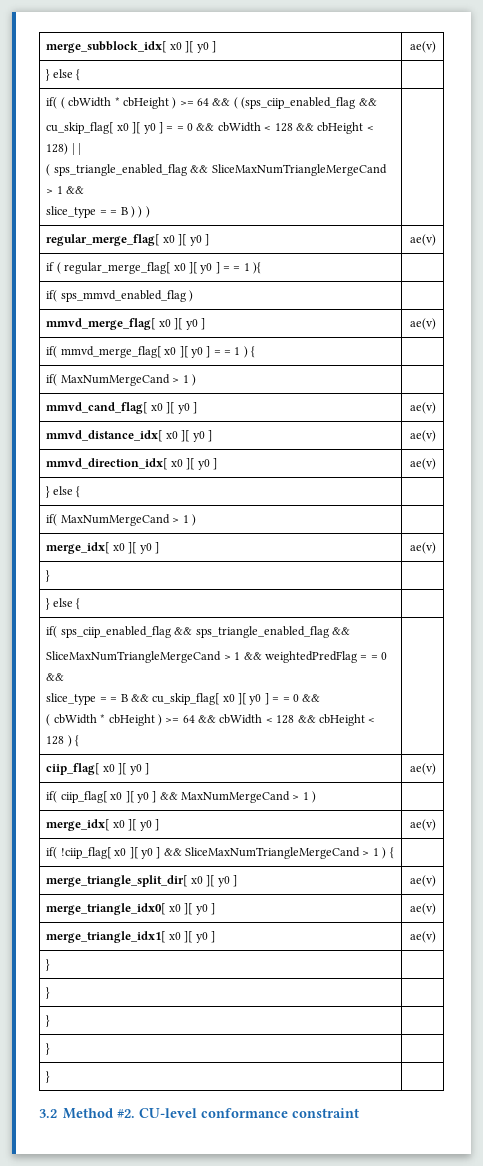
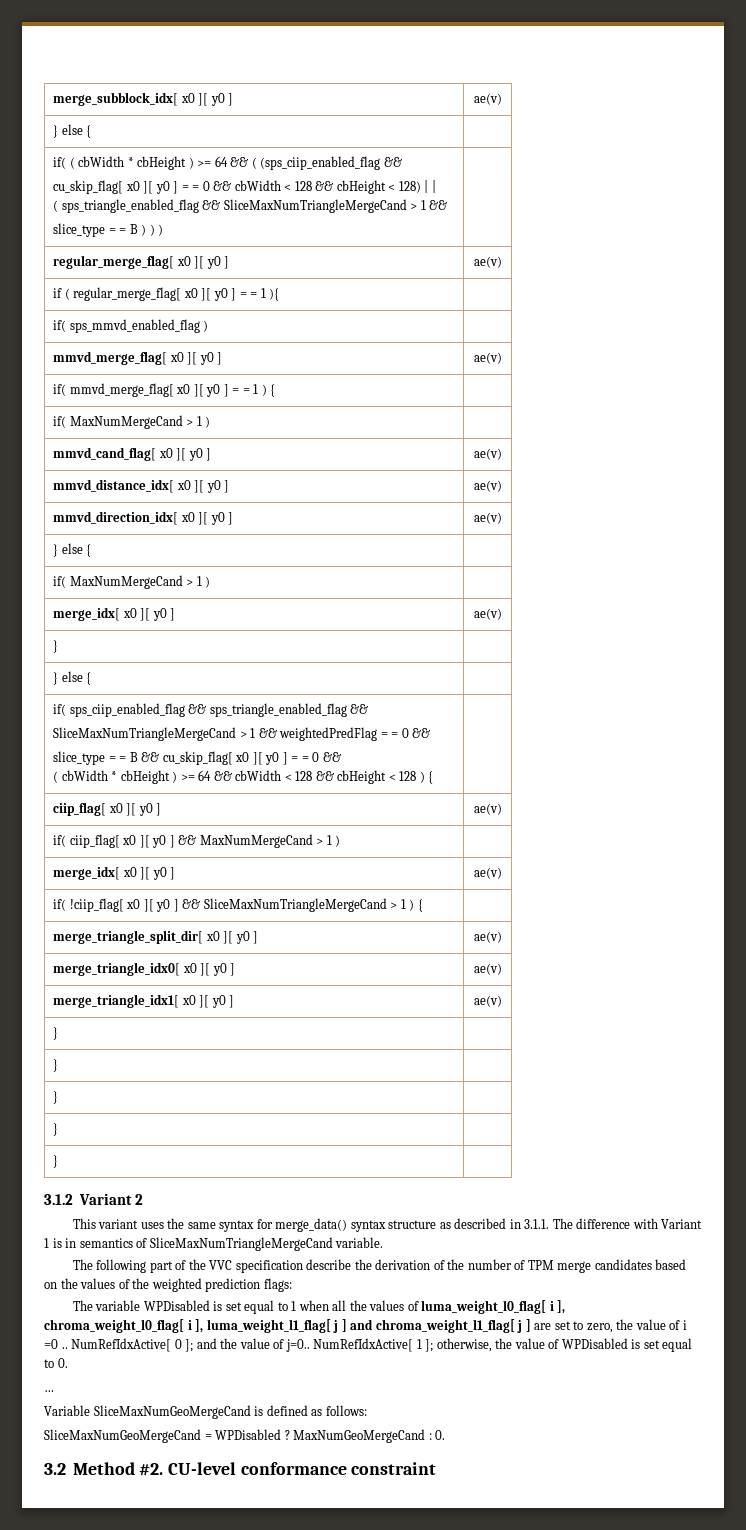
(51, 1077) none -> [44,1193,143,1205] [72,1218,703,1232] [44,1237,384,1251] [72,1259,687,1273] [44,1278,292,1292] [72,1300,566,1314] [44,1319,687,1333] [44,1338,693,1352] [44,1358,68,1368] [44,1390,54,1392] [44,1405,367,1419] [44,1429,446,1443] // 3.1.2 Variant 2 // This variant uses the same syntax for merge_data() syntax structure as described in 3.1.1. The difference with Variant 1 is in semantics of SliceMaxNumTriangleMergeCand variable. // The following part of the VVC specification describe the derivation of the number of TPM merge candidates based on the values of the weighted prediction flags: // The variable WPDisabled is set equal to 1 when all the values of luma_weight_l0_flag[ i ], chroma_weight_l0_flag[ i ], luma_weight_l1_flag[ j ] and chroma_weight_l1_flag[ j ] are set to zero, the value of i =0 .. NumRefIdxActive[ 0 ]; and the value of j=0.. NumRefIdxActive[ 1 ]; otherwise, the value of WPDisabled is set equal to 0. // … // Variable SliceMaxNumGeoMergeCand is defined as follows: // SliceMaxNumGeoMergeCand = WPDisabled ? MaxNumGeoMergeCand : 0.

